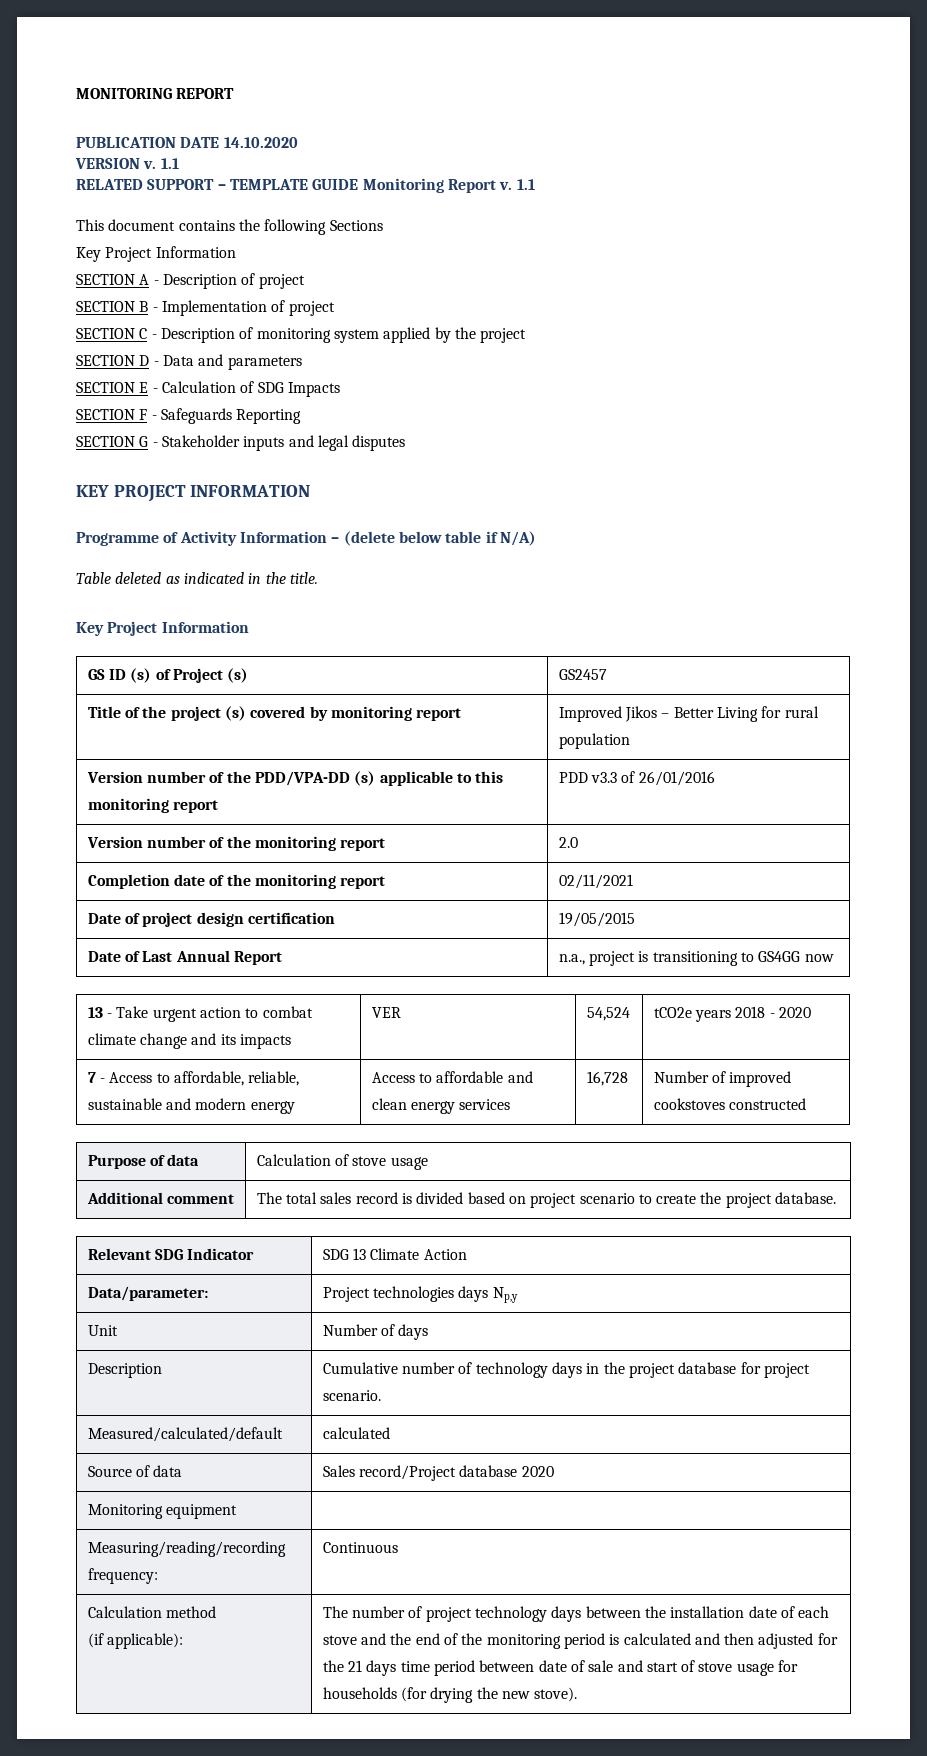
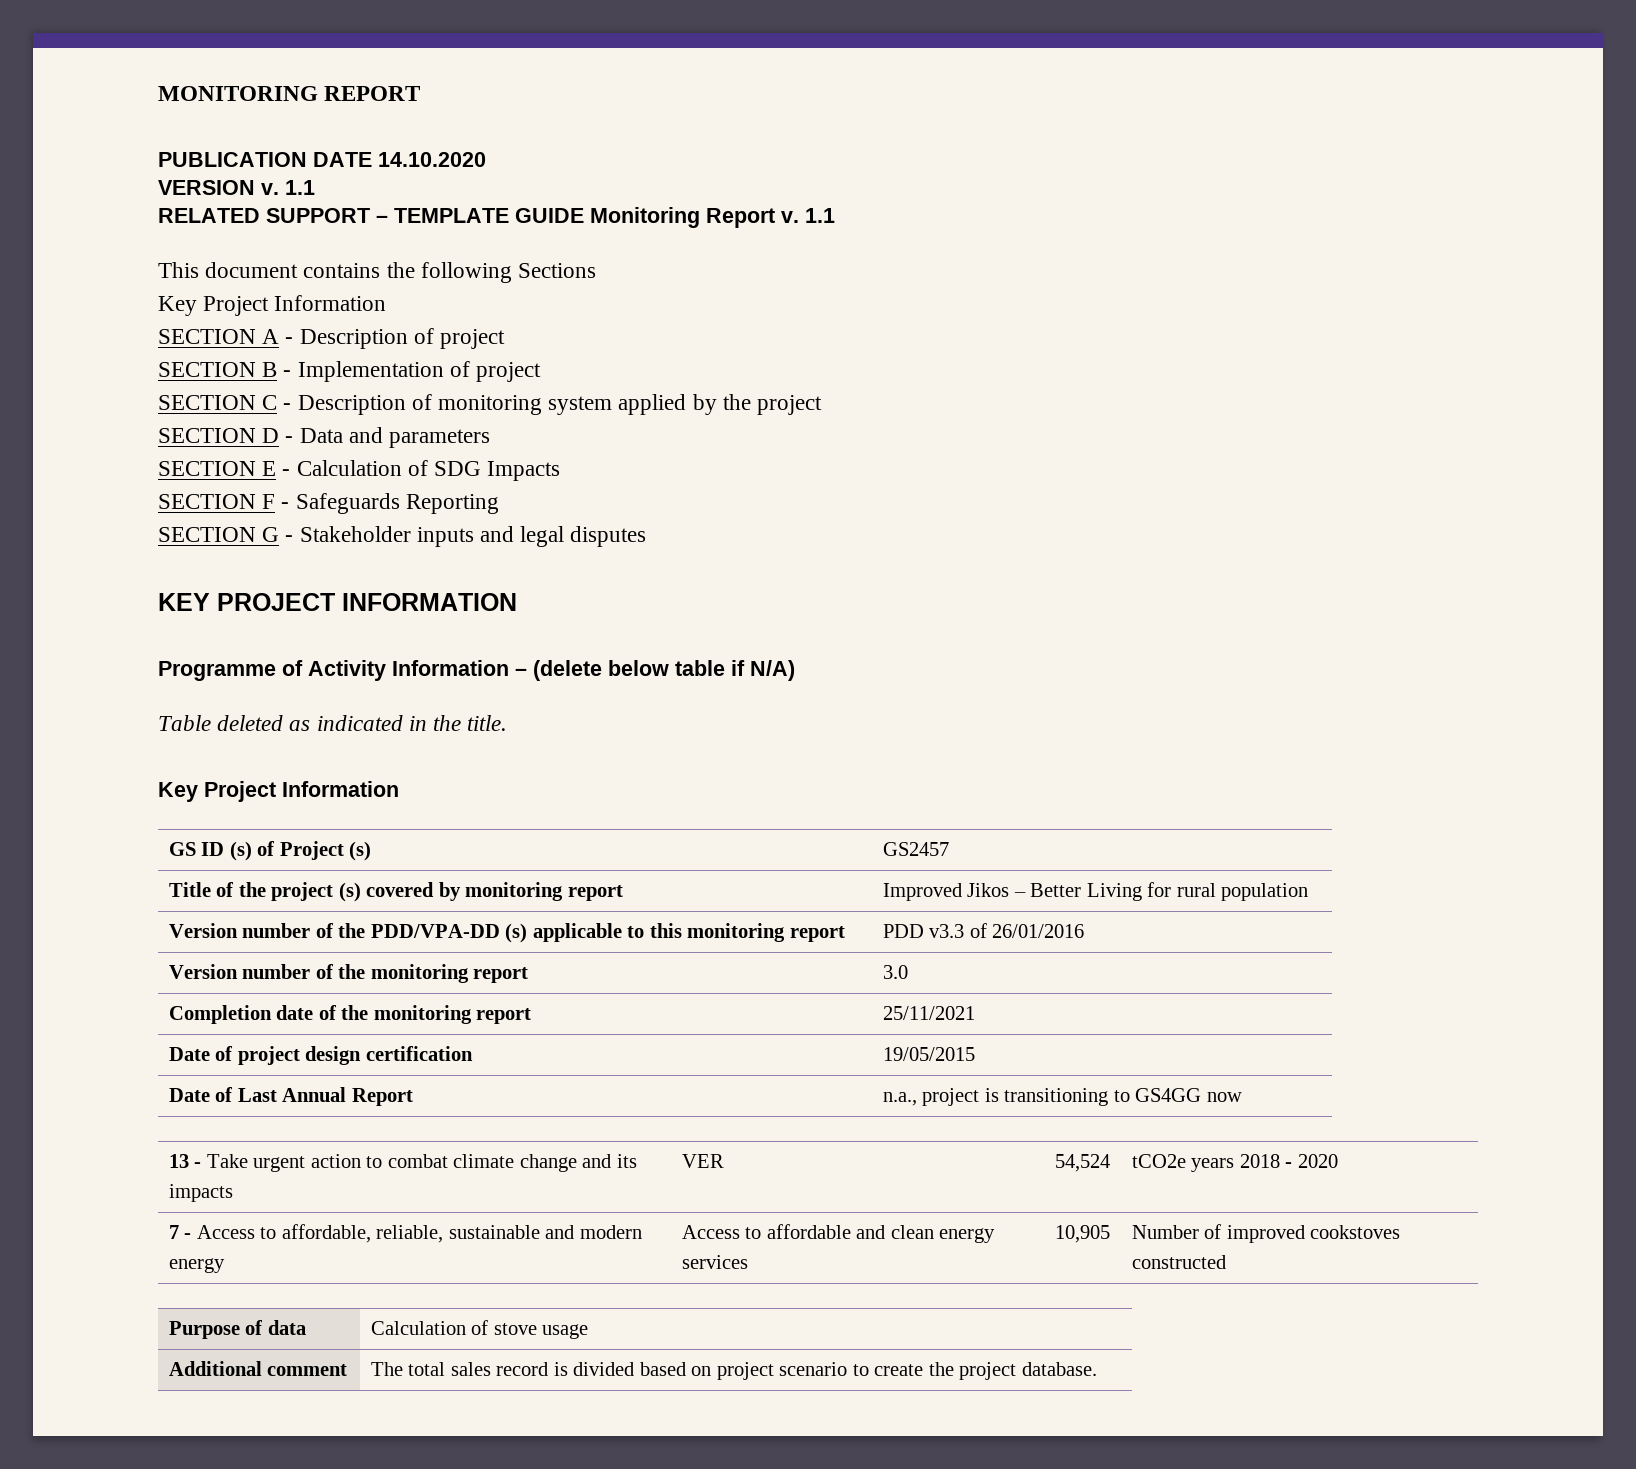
[558,837,578,848] 2.0 -> [882,965,908,979] 3.0
[558,874,633,889] 02/11/2021 -> [882,1006,975,1020] 25/11/2021
[586,1071,628,1086] 16,728 -> [1054,1225,1110,1243] 10,905
[87,1248,255,1260] [322,1248,467,1260] [87,1286,208,1301] [322,1286,518,1303] [87,1325,118,1336] [322,1324,429,1340] [87,1363,162,1378] [322,1362,810,1378] [322,1390,381,1401] [87,1427,283,1442] [322,1427,390,1439] [87,1465,183,1477] [322,1465,554,1481] [87,1504,237,1519] [87,1541,286,1557] [87,1568,158,1584] [322,1542,398,1553] [87,1606,216,1618] [87,1633,183,1649] [322,1606,830,1622] [322,1633,838,1649] [322,1660,799,1676] [322,1687,578,1703] // Relevant SDG Indicator | SDG 13 Climate Action // Data/parameter: | Project technologies days Np,y // Unit | Number of days // Description | Cumulative number of technology days in the project database for project scenario. // Measured/calculated/default | calculated // Source of data | Sales record/Project database 2020 // Monitoring equipment | // Measuring/reading/recording frequency: | Continuous // Calculation method // (if applicable): | The number of project technology days between the installation date of each stove and the end of the monitoring period is calculated and then adjusted for the 21 days time period between date of sale and start of stove usage for households (for drying the new stove). -> (1097, 1369) none

